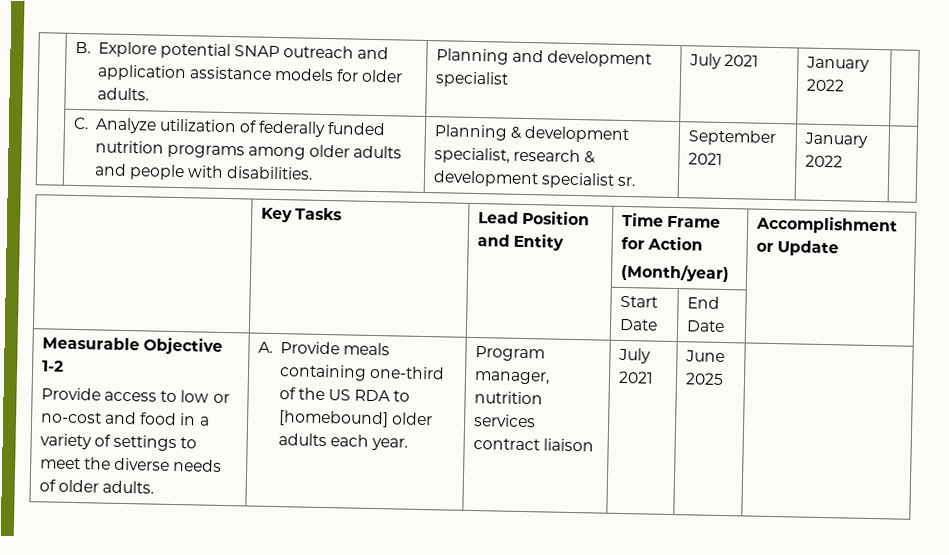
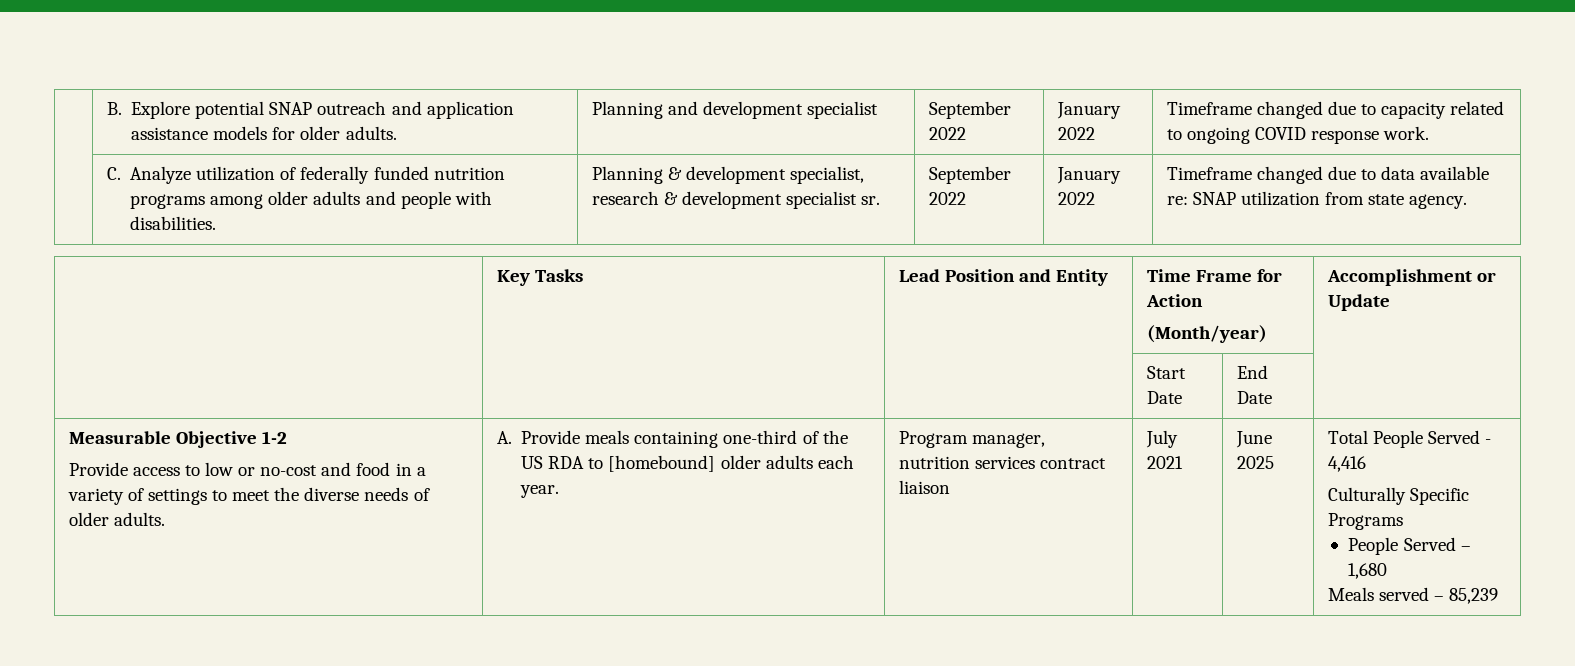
[688,53,760,69] [805,56,870,72] [805,78,845,92] July 2021 | January 2022 | -> [928,101,1011,119] [928,127,966,140] [1056,102,1121,119] [1057,127,1095,140] [1166,101,1505,119] [1166,126,1430,144] September 2022 | January 2022 | Timeframe changed due to capacity related to ongoing COVID response work.
[687,152,723,165] [803,132,868,148] [804,154,843,168] 2021 | January 2022 | -> [928,192,966,205] [1056,167,1121,184] [1057,192,1095,205] [1166,166,1490,184] [1166,191,1468,209] 2022 | January 2022 | Timeframe changed due to data available re: SNAP utilization from state agency.
(724, 379) none -> [1327,430,1491,448] [1327,456,1366,472] [1327,487,1469,505] [1327,513,1403,530] [1348,537,1471,555] [1348,563,1388,579] [1327,587,1498,604] Total People Served - 4,416 // Culturally Specific Programs // People Served – 1,680 // Meals served – 85,239

